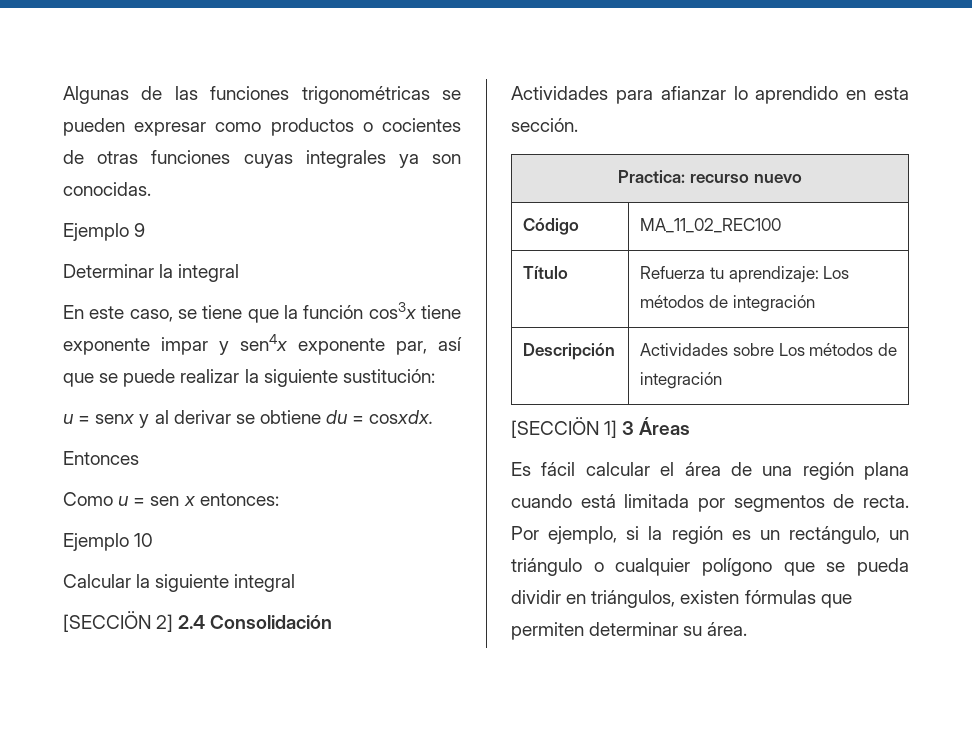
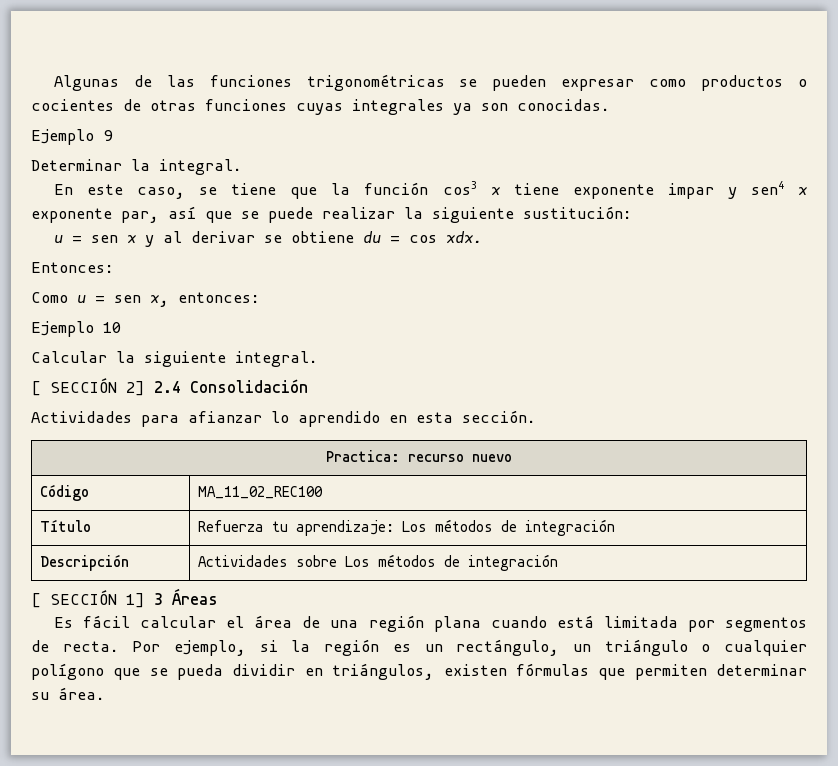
[178,264,240,282] integral -> [159,159,242,175] integral.
[368,302,416,319] cos3x -> [442,181,501,196] cos3 x
[240,334,287,351] sen4x -> [750,181,808,196] sen4 x
[95,414,135,424] senx -> [90,235,137,244] sen x
[369,410,434,424] [63,451,139,465] cosxdx. // Entonces -> [408,231,482,244] [31,262,114,273] cos xdx. // Entonces:
[183,496,195,506] x -> [150,295,169,307] x,
[234,574,296,592] [63,611,151,632] integral // [SECCIÖN -> [235,351,318,367] [31,378,117,396] integral. // [ SECCIÓN
[511,417,599,438] [SECCIÖN -> [31,590,117,608] [ SECCIÓN

